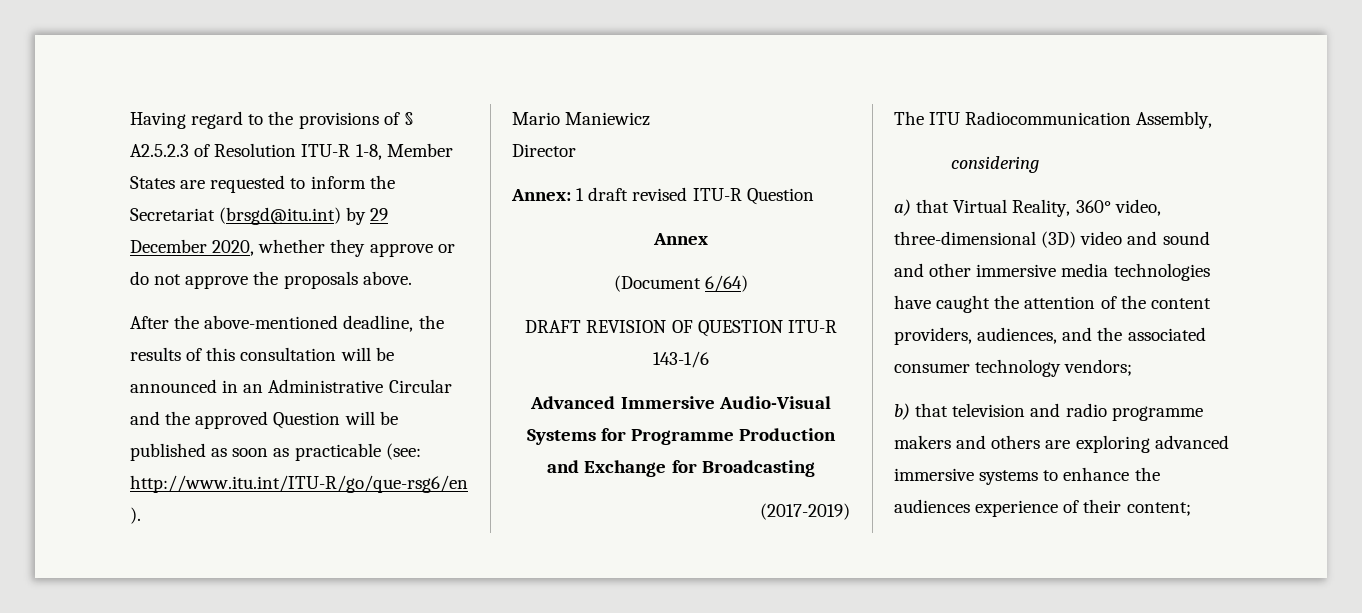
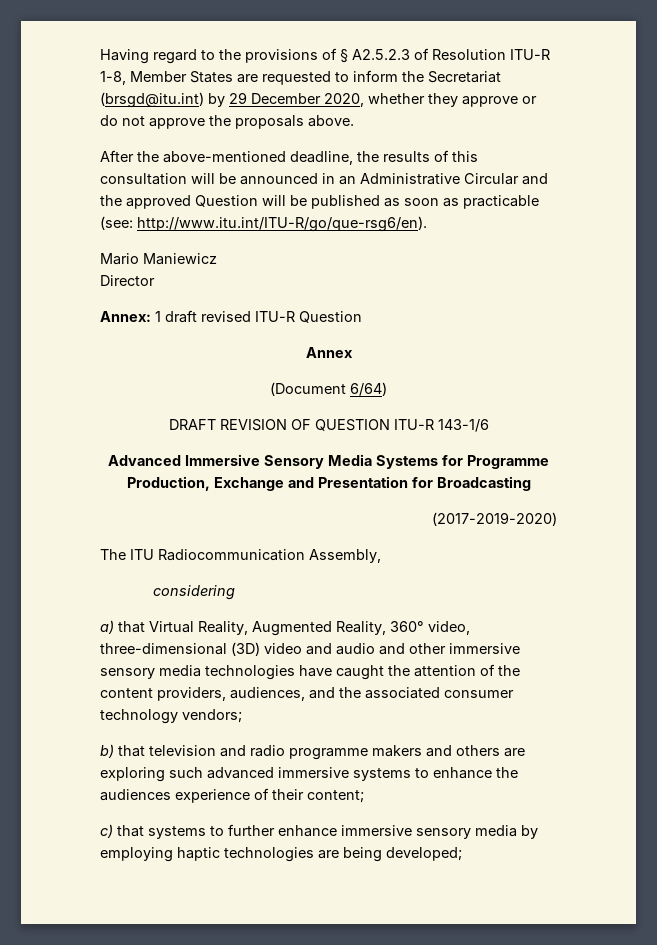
[718,396,831,409] Audio-Visual -> [264,454,372,469] Sensory Media
[739,428,837,441] [547,460,667,477] Production and Exchange -> [126,476,408,491] Production, Exchange and Presentation
[760,503,850,520] (2017-2019) -> [432,512,557,526] (2017-2019-2020)
(1071, 208) none -> [252,621,386,636] Augmented Reality,
[1162,231,1210,245] sound -> [336,643,375,655] audio
(1057, 270) none -> [100,668,155,679] sensory
(1150, 444) none -> [169,767,203,778] such
(1191, 509) none -> [100,824,538,839] [100,847,462,862] // c) that systems to further enhance immersive sensory media by employing haptic technologies are being developed;

